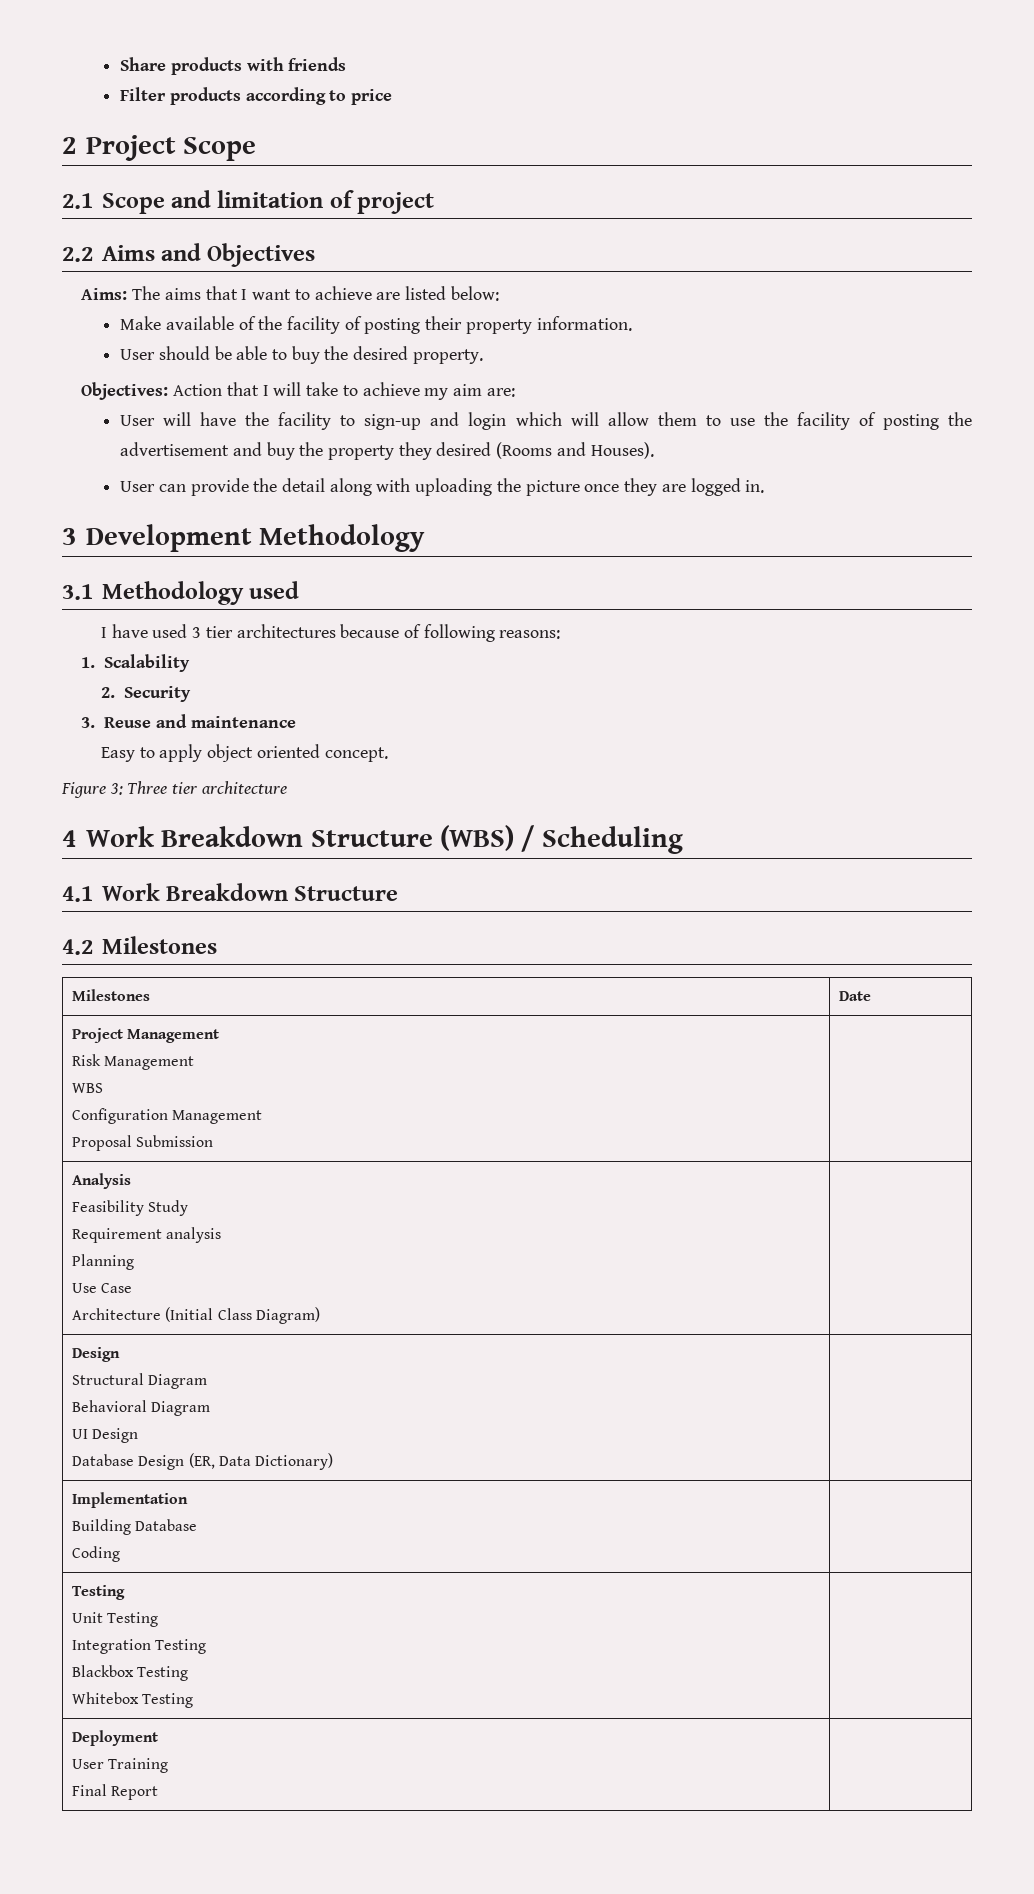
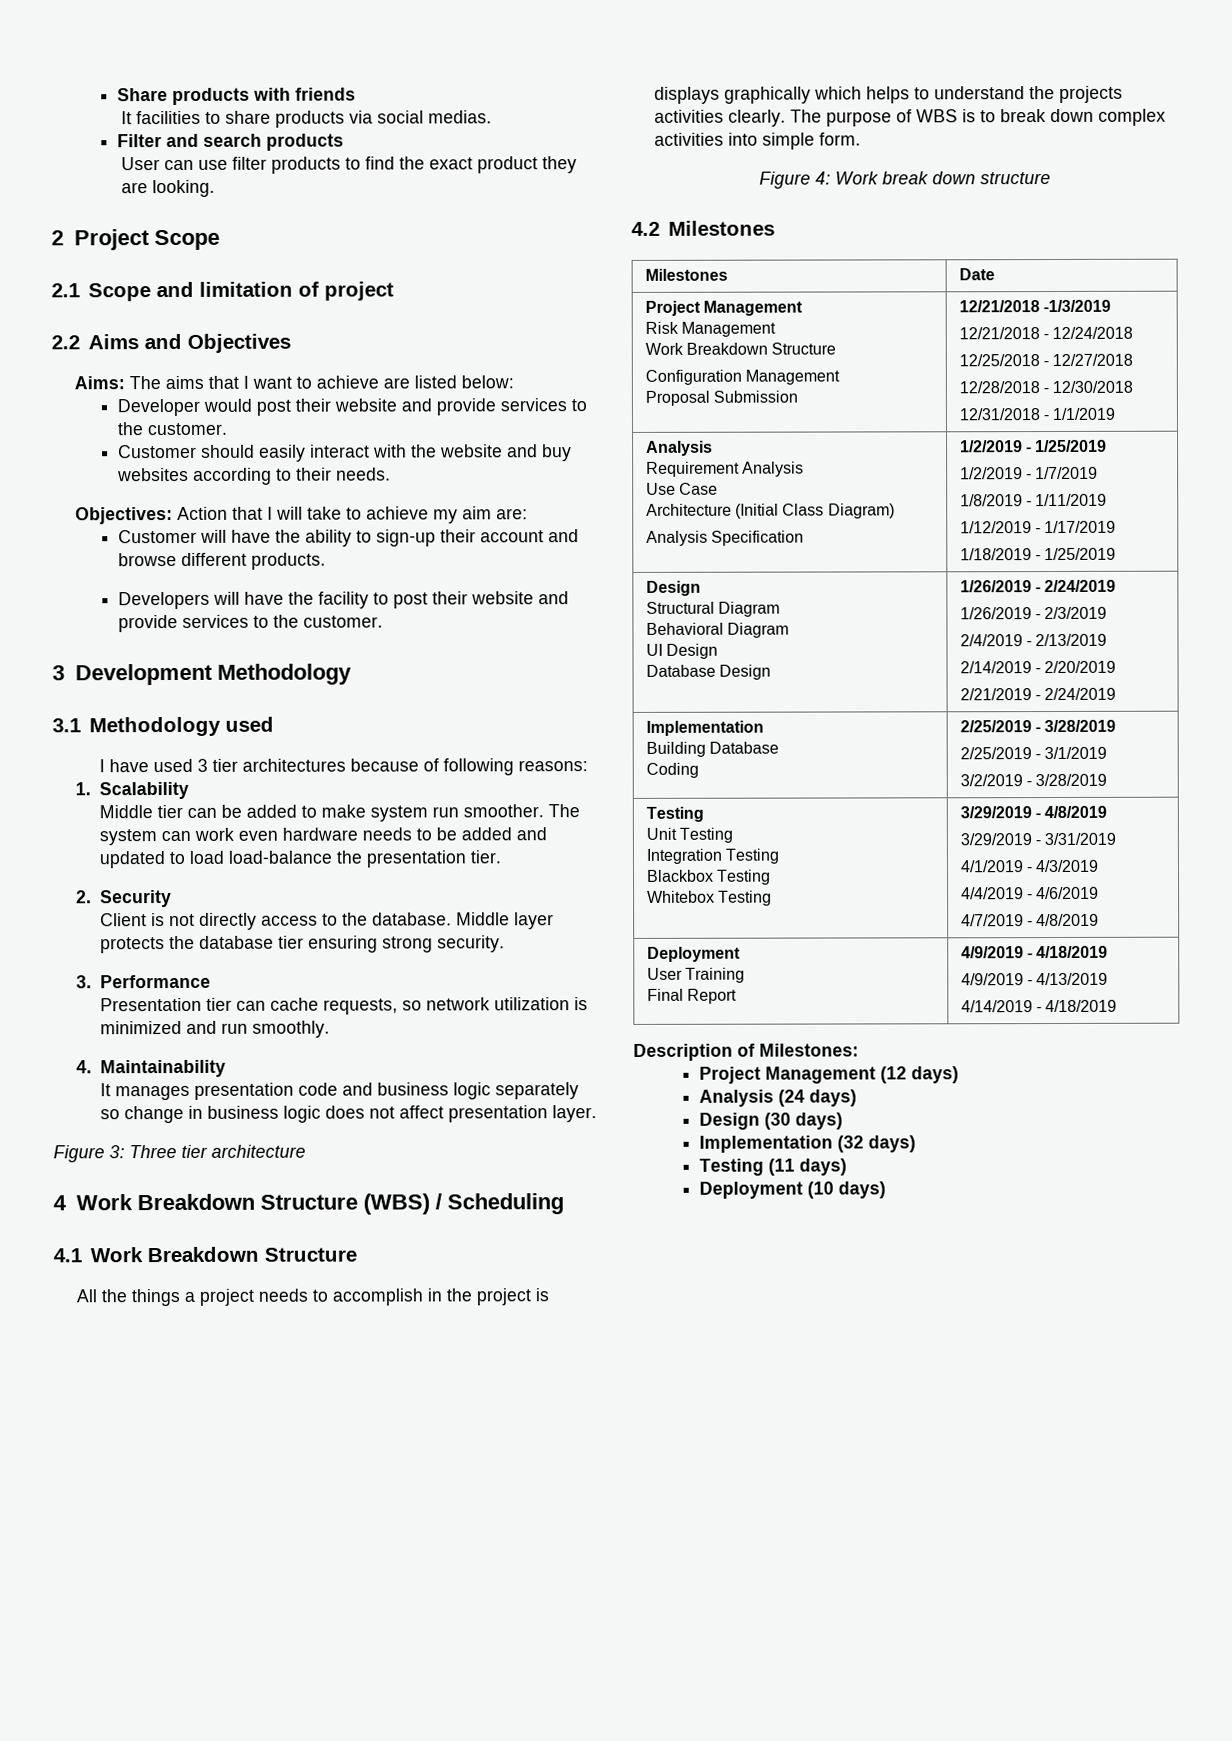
(347, 64) none -> [120,110,492,128] // It facilities to share products via social medias.
[169,87,393,105] products according to price -> [165,133,344,151] [120,156,577,174] [120,179,215,198] and search products // User can use filter products to find the exact product they are looking.
[120,316,632,334] [120,346,483,364] Make available of the facility of posting their property information. // User should be able to buy the desired property. -> [116,398,587,417] [116,422,228,436] [117,444,572,462] [116,467,391,485] Developer would post their website and provide services to the customer. // Customer should easily interact with the website and buy websites according to their needs.
[120,415,156,426] User -> [117,529,579,547] [117,552,326,570] [117,591,210,610] Customer will have the ability to sign-up their account and browse different products. // Developers
[364,412,973,430] [120,442,654,460] [120,478,765,496] sign-up and login which will allow them to use the facility of posting the advertisement and buy the property they desired (Rooms and Houses). // User can provide the detail along with uploading the picture once they are logged in. -> [392,591,569,609] [117,614,383,633] post their website and provide services to the customer.
[100,686,191,702] [81,714,296,728] [100,744,388,762] 2. Security // 3. Reuse and maintenance // Easy to apply object oriented concept. -> [98,804,580,822] [98,827,547,846] [98,850,501,869] [76,890,173,908] [99,912,554,930] [99,935,505,954] [76,974,212,989] [99,997,588,1015] [99,1020,330,1038] [76,1059,227,1078] [99,1082,579,1101] [99,1105,597,1124] Middle tier can be added to make system run smoother. The system can work even hardware needs to be added and updated to load load-balance the presentation tier. // 2. Security // Client is not directly access to the database. Middle layer protects the database tier ensuring strong security. // 3. Performance // Presentation tier can cache requests, so network utilization is minimized and run smoothly. // 4. Maintainability // It manages presentation code and business logic separately so change in business logic does not affect presentation layer.
(399, 893) none -> [76,1288,550,1307] [654,85,1124,104] [654,108,1167,127] [654,132,862,150] [758,171,1051,189] // All the things a project needs to accomplish in the project is displays graphically which helps to understand the projects activities clearly. The purpose of WBS is to break down complex activities into simple form. // Figure 4: Work break down structure
[71,1083,103,1093] WBS -> [644,342,837,355] Work Breakdown Structure
[71,1173,131,1189] [71,1200,189,1216] // Analysis // Feasibility Study -> [958,299,1112,313] [958,326,1134,340] [958,353,1134,367] [958,380,1134,394] [958,407,1116,421] [645,440,713,456] 12/21/2018 -1/3/2019 // 12/21/2018 - 12/24/2018 // 12/25/2018 - 12/27/2018 // 12/28/2018 - 12/30/2018 // 12/31/2018 - 1/1/2019 // Analysis
[166,1227,222,1243] [71,1254,134,1270] analysis // Planning -> [742,461,805,477] Analysis
(320, 1315) | -> [645,530,805,546] [959,439,1108,453] [959,466,1099,480] [959,493,1108,507] [959,520,1117,534] [959,547,1117,561] // Analysis Specification | 1/2/2019 - 1/25/2019 // 1/2/2019 - 1/7/2019 // 1/8/2019 - 1/11/2019 // 1/12/2019 - 1/17/2019 // 1/18/2019 - 1/25/2019
[188,1453,334,1470] [71,1492,188,1508] [71,1519,198,1535] [71,1546,120,1562] (ER, Data Dictionary) | // Implementation // Building Database // Coding | -> [959,579,1117,593] [959,606,1108,620] [959,633,1108,647] [959,660,1117,674] [959,687,1117,701] [645,720,764,736] [645,741,780,757] [645,762,699,778] [959,719,1117,733] [959,746,1108,760] [959,773,1108,787] | 1/26/2019 - 2/24/2019 // 1/26/2019 - 2/3/2019 // 2/4/2019 - 2/13/2019 // 2/14/2019 - 2/20/2019 // 2/21/2019 - 2/24/2019 // Implementation // Building Database // Coding | 2/25/2019 - 3/28/2019 // 2/25/2019 - 3/1/2019 // 3/2/2019 - 3/28/2019
(194, 1700) none -> [959,805,1108,819] [959,832,1117,846] [959,859,1100,873] [960,886,1100,900] [960,913,1100,927] 3/29/2019 - 4/8/2019 // 3/29/2019 - 3/31/2019 // 4/1/2019 - 4/3/2019 // 4/4/2019 - 4/6/2019 // 4/7/2019 - 4/8/2019
(159, 1793) none -> [960,945,1109,959] [960,972,1109,986] [960,999,1118,1013] [633,1043,859,1061] [698,1066,959,1084] [698,1089,857,1107] [698,1112,843,1130] [698,1135,916,1153] [698,1158,847,1176] [698,1181,886,1199] 4/9/2019 - 4/18/2019 // 4/9/2019 - 4/13/2019 // 4/14/2019 - 4/18/2019 // Description of Milestones: // Project Management (12 days) // Analysis (24 days) // Design (30 days) // Implementation (32 days) // Testing (11 days) // Deployment (10 days)

